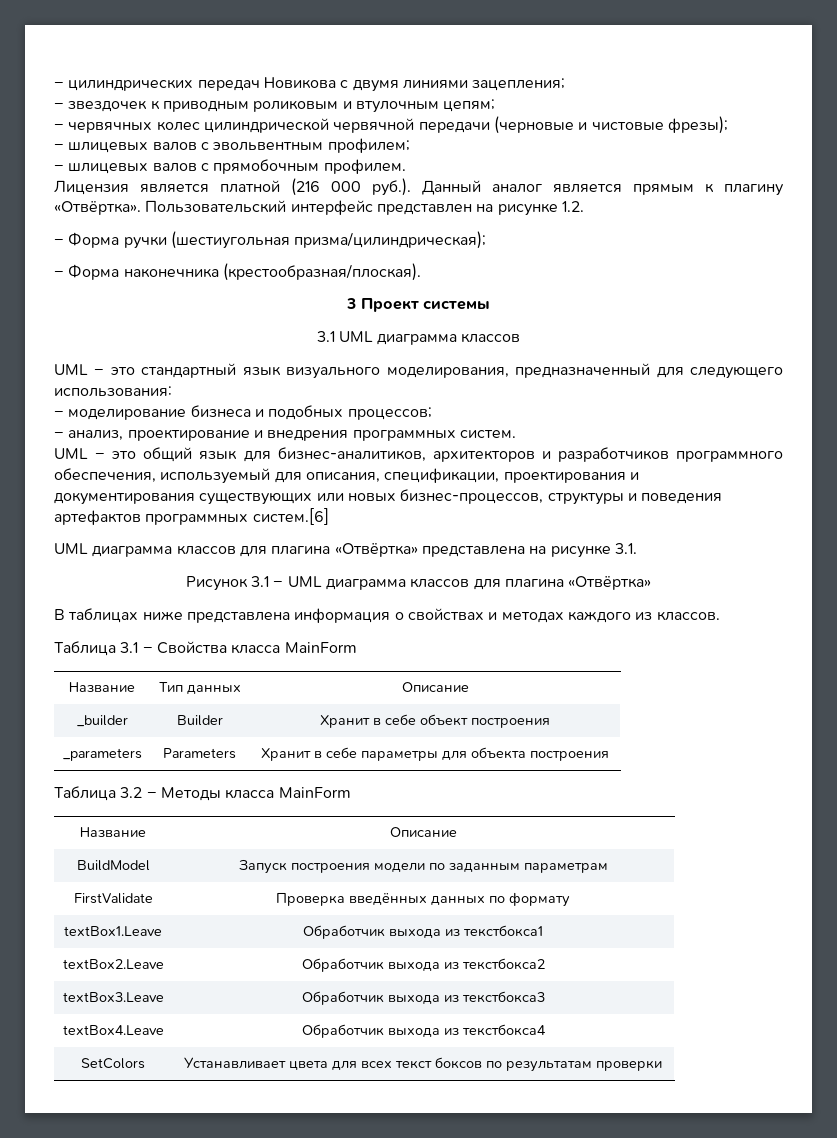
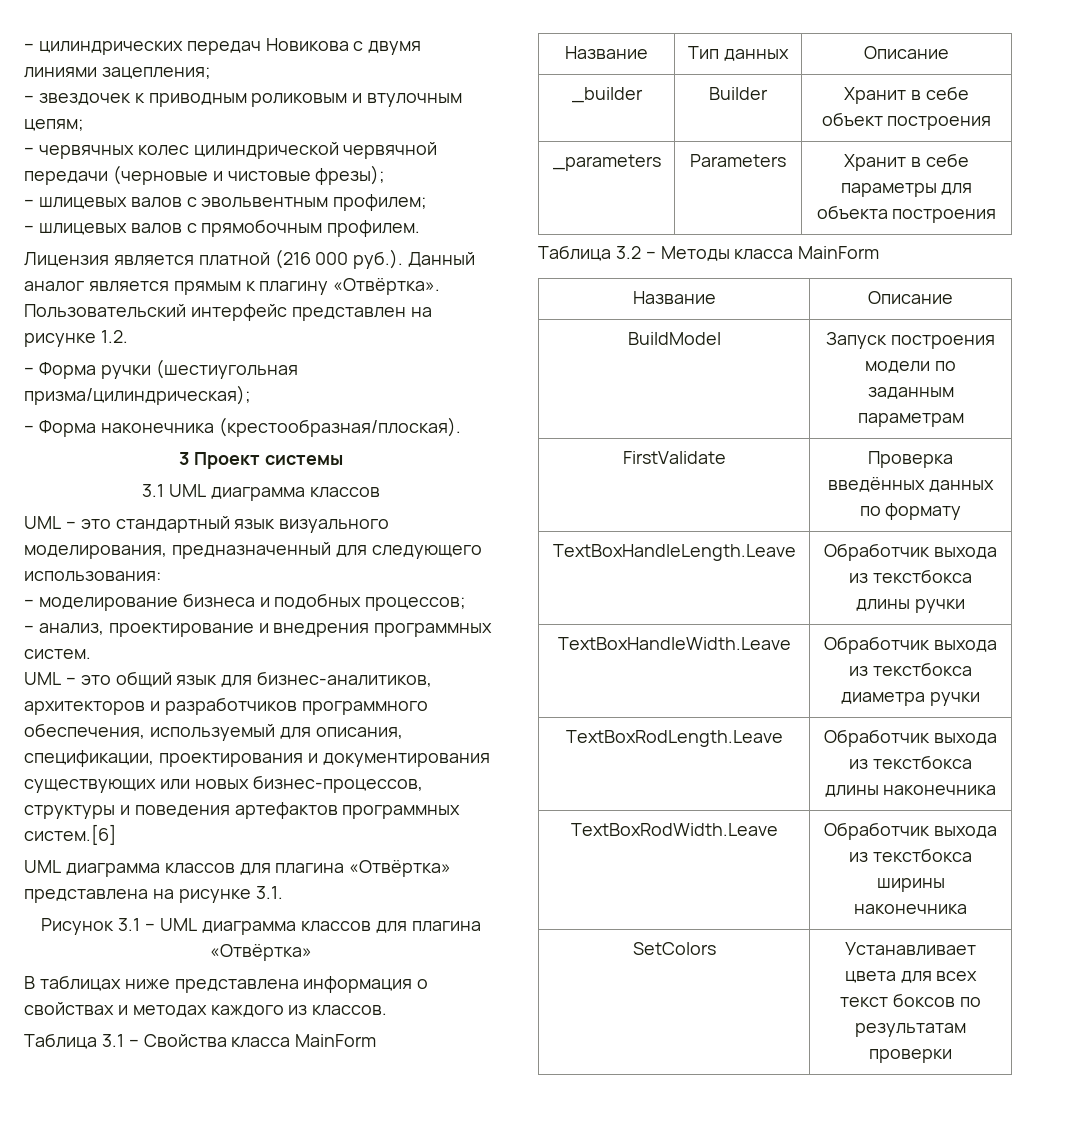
[64,926,162,936] [303,925,543,939] [62,959,164,969] [301,958,545,972] [62,992,164,1002] [301,991,545,1005] [62,1025,164,1035] [301,1024,546,1038] textBox1.Leave | Обработчик выхода из текстбокса1 // textBox2.Leave | Обработчик выхода из текстбокса2 // textBox3.Leave | Обработчик выхода из текстбокса3 // textBox4.Leave | Обработчик выхода из текстбокса4 -> [552,544,796,561] [824,543,997,561] [849,569,972,583] [856,599,965,613] [557,637,791,650] [824,636,997,654] [849,662,972,676] [841,692,980,706] [565,730,783,747] [824,729,997,747] [849,755,972,769] [824,785,997,797] [570,823,778,836] [824,822,997,840] [849,848,972,862] [876,878,945,892] [854,904,967,914] TextBoxHandleLength.Leave | Обработчик выхода из текстбокса длины ручки // TextBoxHandleWidth.Leave | Обработчик выхода из текстбокса диаметра ручки // TextBoxRodLength.Leave | Обработчик выхода из текстбокса длины наконечника // TextBoxRodWidth.Leave | Обработчик выхода из текстбокса ширины наконечника

